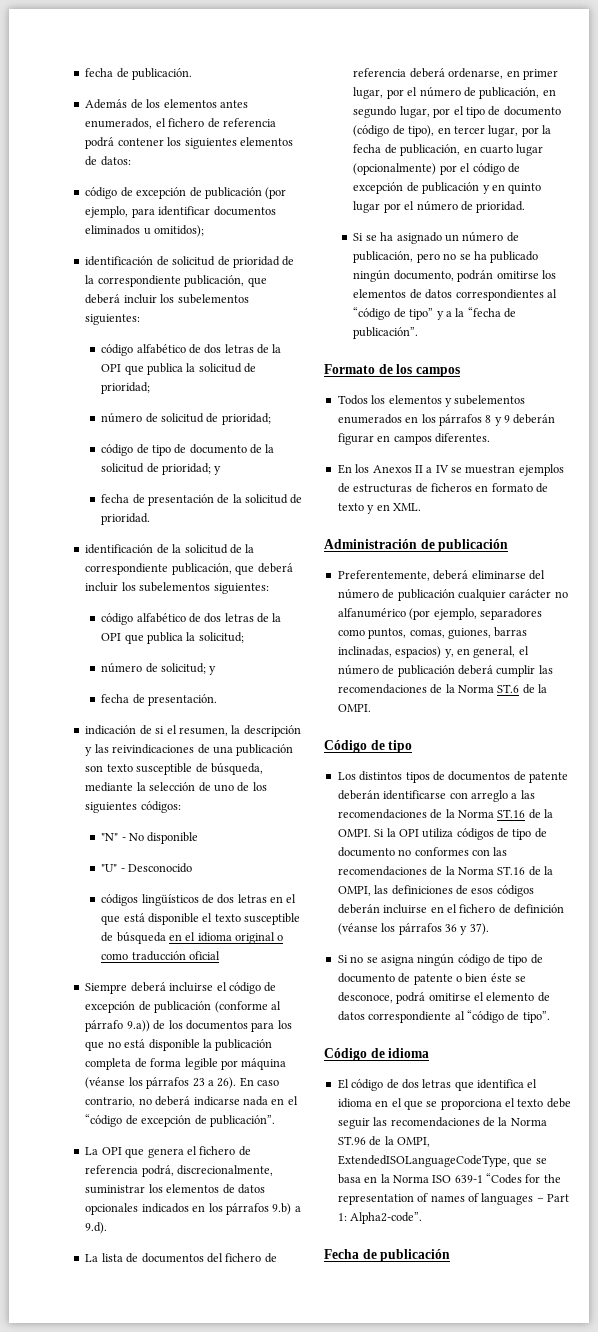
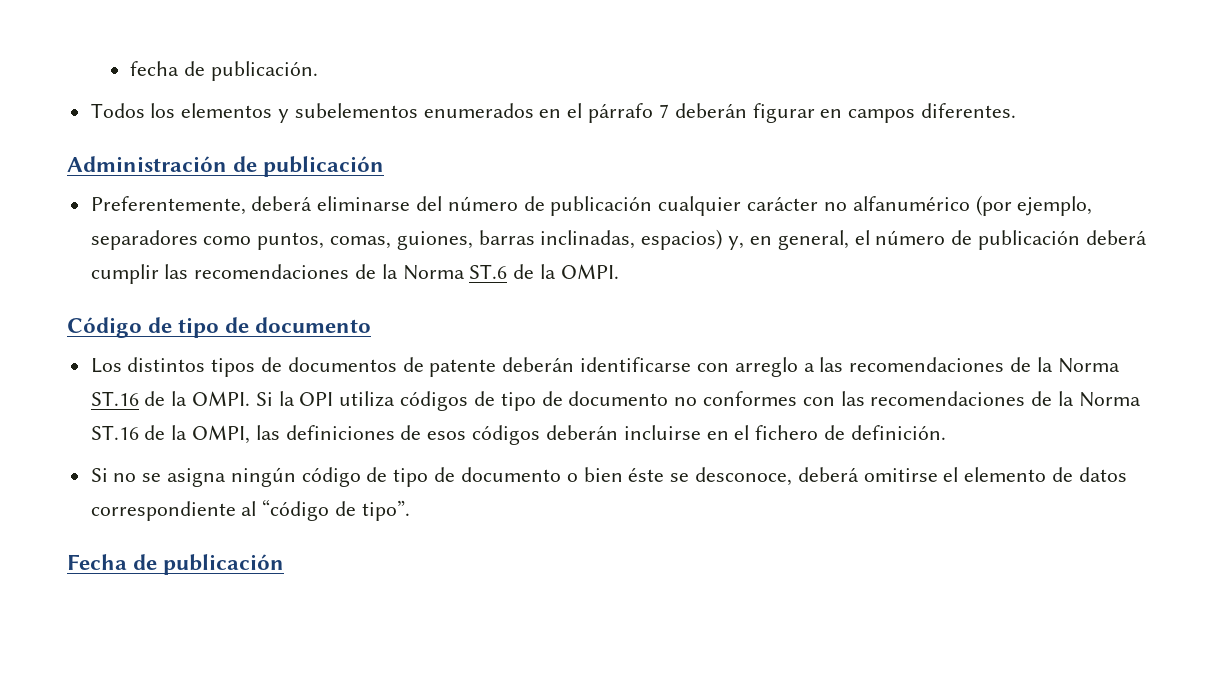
[85,99,248,109] [85,118,276,129] [85,137,293,149] [85,156,131,166] [85,187,287,199] [85,206,276,218] [85,225,205,237] [85,256,295,268] [85,275,267,287] [85,294,249,304] [85,314,141,325] [101,344,282,356] [101,363,257,375] [101,382,151,394] [101,412,271,425] [101,444,275,456] [101,463,222,475] [101,494,303,506] [101,513,151,525] [85,544,255,554] [85,563,293,575] [85,582,269,594] [101,613,282,625] [101,632,244,644] [101,662,217,675] [101,694,217,706] [85,725,301,737] [85,744,294,756] [85,762,263,775] [85,782,267,792] [85,801,181,813] [101,832,199,844] [101,863,192,873] [101,894,297,906] [101,913,301,925] [101,931,284,944] [101,951,220,961] [85,982,277,994] [85,1001,281,1013] [85,1020,292,1032] [85,1039,273,1051] [85,1058,287,1070] [85,1077,280,1089] [85,1096,298,1107] [85,1114,275,1127] [85,1146,251,1158] [85,1165,274,1177] [85,1184,265,1194] [85,1203,301,1215] [85,1222,108,1234] [85,1253,277,1263] [353,68,558,80] [353,86,556,99] [353,106,561,118] [353,125,552,137] [353,144,544,156] [353,163,520,175] [353,182,542,194] [353,200,526,213] [353,231,519,244] [353,251,539,263] [353,269,556,282] [353,289,557,301] [353,307,517,320] [353,327,419,339] [324,364,460,377] // Además de los elementos antes enumerados, el fichero de referencia podrá contener los siguientes elementos de datos: // código de excepción de publicación (por ejemplo, para identificar documentos eliminados u omitidos); // identificación de solicitud de prioridad de la correspondiente publicación, que deberá incluir los subelementos siguientes: // código alfabético de dos letras de la OPI que publica la solicitud de prioridad; // número de solicitud de prioridad; // código de tipo de documento de la solicitud de prioridad; y // fecha de presentación de la solicitud de prioridad. // identificación de la solicitud de la correspondiente publicación, que deberá incluir los subelementos siguientes: // código alfabético de dos letras de la OPI que publica la solicitud; // número de solicitud; y // fecha de presentación. // indicación de si el resumen, la descripción y las reivindicaciones de una publicación son texto susceptible de búsqueda, mediante la selección de uno de los siguientes códigos: // "N" - No disponible // "U" - Desconocido // códigos lingüísticos de dos letras en el que está disponible el texto susceptible de búsqueda en el idioma original o como traducción oficial // Siempre deberá incluirse el código de excepción de publicación (conforme al párrafo 9.a)) de los documentos para los que no está disponible la publicación completa de forma legible por máquina (véanse los párrafos 23 a 26). En caso contrario, no deberá indicarse nada en el “código de excepción de publicación”. // La OPI que genera el fichero de referencia podrá, discrecionalmente, suministrar los elementos de datos opcionales indicados en los párrafos 9.b) a 9.d). // La lista de documentos del fichero de referencia deberá ordenarse, en primer lugar, por el número de publicación, en segundo lugar, por el tipo de documento (código de tipo), en tercer lugar, por la fecha de publicación, en cuarto lugar (opcionalmente) por el código de excepción de publicación y en quinto lugar por el número de prioridad. // Si se ha asignado un número de publicación, pero no se ha publicado ningún documento, podrán omitirse los elementos de datos correspondientes al “código de tipo” y a la “fecha de publicación”. // Formato de los campos -> (318, 71) none
[421,414,510,426] los párrafos 8 y 9 -> [567,103,669,123] el párrafo 7
[337,464,564,476] [337,483,548,493] [337,503,421,514] // En los Anexos II a IV se muestran ejemplos de estructuras de ficheros en formato de texto y en XML. -> (1016, 110) none
(413, 746) none -> [225,317,372,333] de documento
[514,904,564,914] [337,923,489,935] definición (véanse los párrafos 36 y 37). -> [850,425,946,440] definición.
[398,973,453,985] de patente -> (561, 474) none
[396,992,426,1004] podrá -> [797,467,859,482] deberá
[324,1048,430,1061] [337,1079,538,1091] [337,1098,571,1110] [337,1117,547,1129] [337,1136,430,1147] [337,1155,547,1167] [337,1173,561,1184] [337,1193,569,1205] [337,1212,423,1224] // Código de idioma // El código de dos letras que identifica el idioma en el que se proporciona el texto debe seguir las recomendaciones de la Norma ST.96 de la OMPI, ExtendedISOLanguageCodeType, que se basa en la Norma ISO 639-1 “Codes for the representation of names of languages – Part 1: Alpha2-code”. -> (410, 510) none

